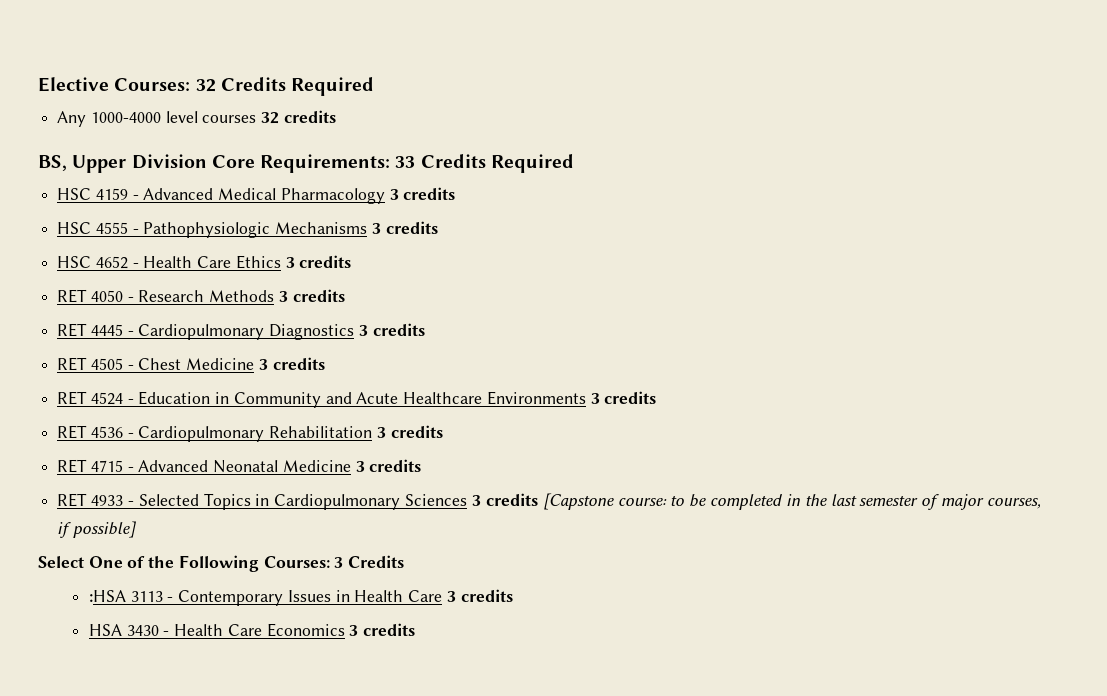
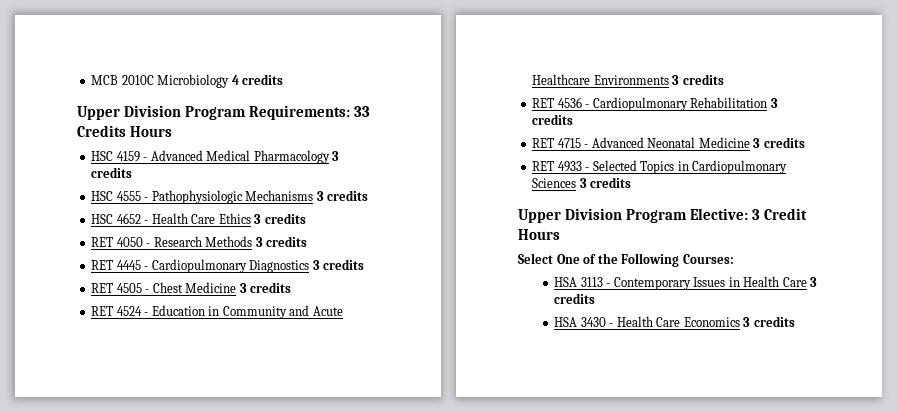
[38,77,375,96] [57,110,336,127] [38,154,255,173] Elective Courses: 32 Credits Required // Any 1000-4000 level courses 32 credits // BS, Upper Division Core -> [91,74,284,88] [77,105,247,120] MCB 2010C Microbiology 4 credits // Upper Division Program
[490,154,574,173] Required -> [130,126,173,137] Hours
[542,493,1041,510] [57,521,136,538] [Capstone course: to be completed in the last semester of major courses, if possible] -> [518,208,808,223] [518,229,560,240] // Upper Division Program Elective: 3 Credit Hours
[334,555,405,568] [88,590,126,602] 3 Credits // :HSA -> [554,277,578,287] // HSA

